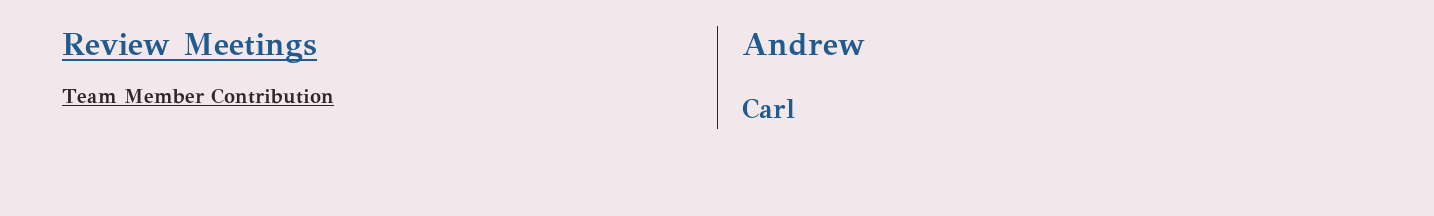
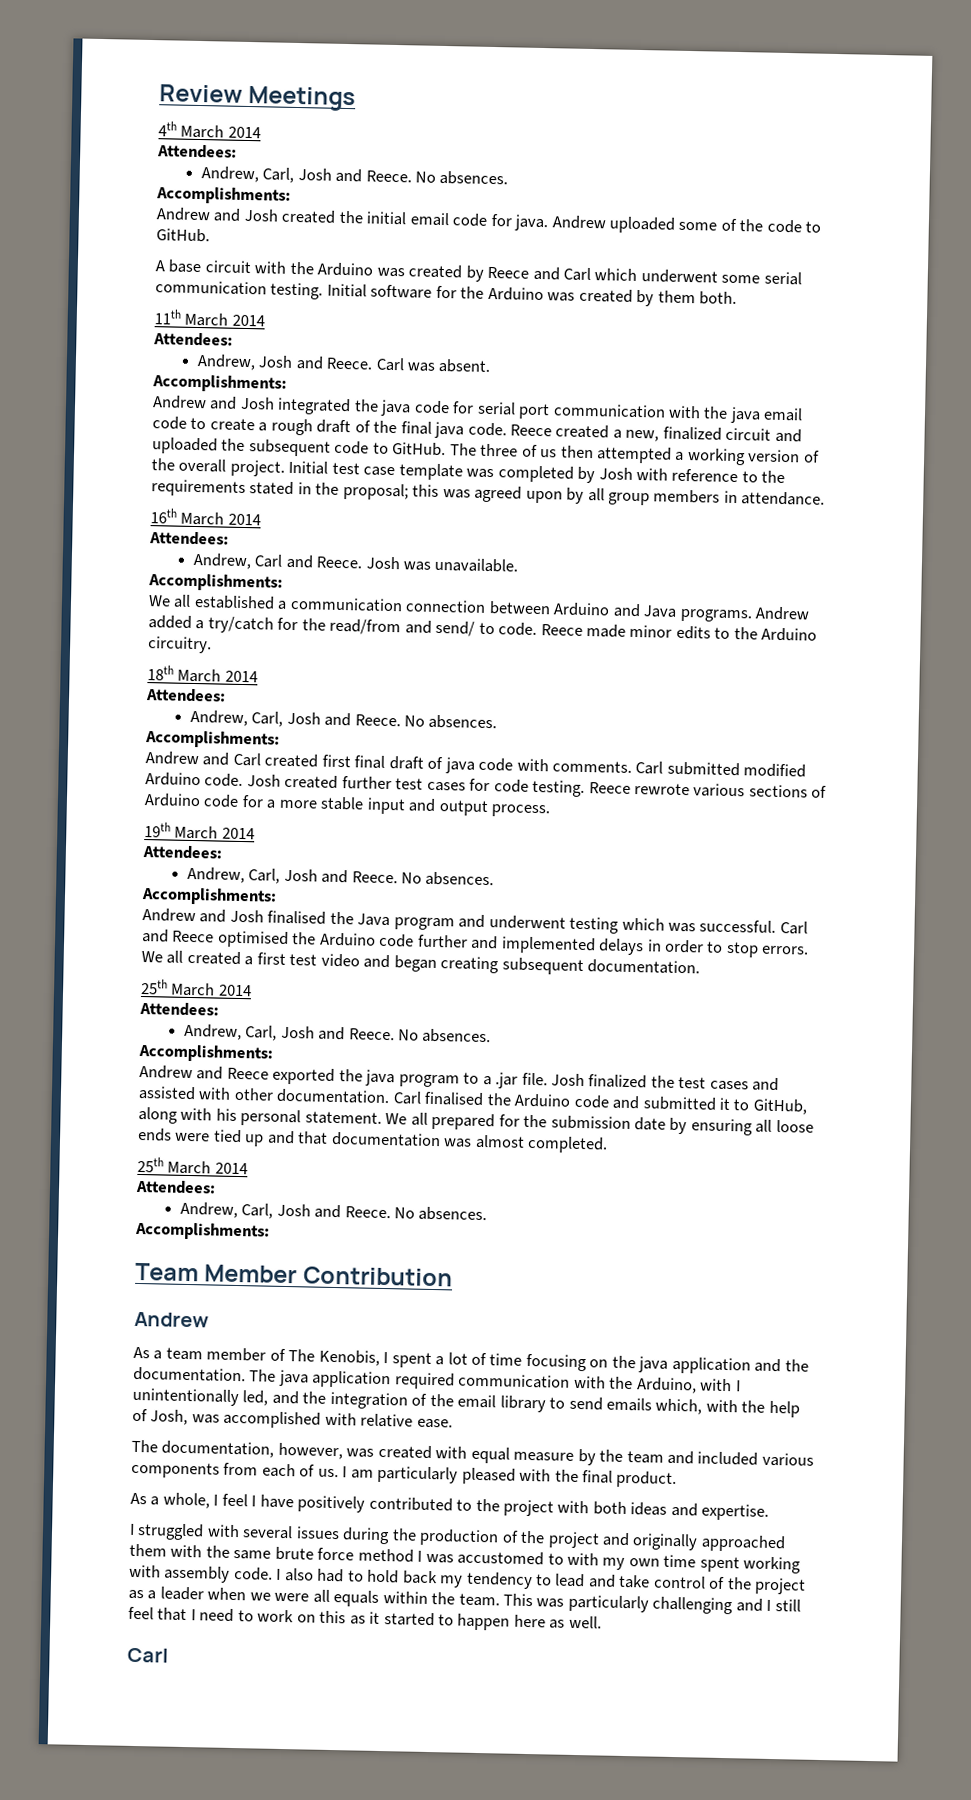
[62,88,334,104] [742,33,865,56] Team Member Contribution // Andrew -> [158,121,261,139] [157,144,237,159] [200,166,509,186] [156,186,291,205] [156,207,822,234] [156,228,210,243] [155,259,802,286] [155,280,738,307] [154,309,265,327] [153,332,233,347] [196,353,492,373] [152,374,287,393] [152,395,804,424] [152,416,802,443] [152,437,820,466] [151,458,786,484] [151,479,826,506] [150,508,261,526] [149,531,229,546] [192,552,519,573] [148,573,283,592] [148,594,811,623] [148,615,818,642] [147,636,212,654] [147,665,258,683] [145,688,226,703] [189,709,498,730] [145,730,280,749] [145,751,807,778] [145,772,828,798] [144,793,551,818] [144,822,255,840] [142,844,223,860] [186,866,495,887] [141,886,277,906] [142,908,808,935] [142,928,810,958] [141,950,701,976] [141,978,252,997] [139,1001,219,1017] [183,1023,492,1044] [138,1043,273,1063] [139,1064,780,1092] [138,1085,807,1115] [138,1106,814,1136] [138,1127,609,1154] [137,1156,248,1175] [135,1179,216,1195] [179,1201,488,1222] [135,1221,270,1241] [135,1262,453,1287] [134,1311,209,1328] [133,1346,809,1375] [133,1366,741,1394] [132,1387,800,1418] [132,1408,453,1429] [131,1439,814,1467] [131,1461,678,1489] [130,1492,770,1521] [129,1523,786,1553] [129,1543,802,1574] [129,1564,807,1595] [128,1586,801,1615] [128,1606,602,1631] 4th March 2014 // Attendees: // Andrew, Carl, Josh and Reece. No absences. // Accomplishments: // Andrew and Josh created the initial email code for java. Andrew uploaded some of the code to GitHub. // A base circuit with the Arduino was created by Reece and Carl which underwent some serial communication testing. Initial software for the Arduino was created by them both. // 11th March 2014 // Attendees: // Andrew, Josh and Reece. Carl was absent. // Accomplishments: // Andrew and Josh integrated the java code for serial port communication with the java email code to create a rough draft of the final java code. Reece created a new, finalized circuit and uploaded the subsequent code to GitHub. The three of us then attempted a working version of the overall project. Initial test case template was completed by Josh with reference to the requirements stated in the proposal; this was agreed upon by all group members in attendance. // 16th March 2014 // Attendees: // Andrew, Carl and Reece. Josh was unavailable. // Accomplishments: // We all established a communication connection between Arduino and Java programs. Andrew added a try/catch for the read/from and send/ to code. Reece made minor edits to the Arduino circuitry. // 18th March 2014 // Attendees: // Andrew, Carl, Josh and Reece. No absences. // Accomplishments: // Andrew and Carl created first final draft of java code with comments. Carl submitted modified Arduino code. Josh created further test cases for code testing. Reece rewrote various sections of Arduino code for a more stable input and output process. // 19th March 2014 // Attendees: // Andrew, Carl, Josh and Reece. No absences. // Accomplishments: // Andrew and Josh finalised the Java program and underwent testing which was successful. Carl and Reece optimised the Arduino code further and implemented delays in order to stop errors. We all created a first test video and began creating subsequent documentation. // 25th March 2014 // Attendees: // Andrew, Carl, Josh and Reece. No absences. // Accomplishments: // Andrew and Reece exported the java program to a .jar file. Josh finalized the test cases and assisted with other documentation. Carl finalised the Arduino code and submitted it to GitHub, along with his personal statement. We all prepared for the submission date by ensuring all loose ends were tied up and that documentation was almost completed. // 25th March 2014 // Attendees: // Andrew, Carl, Josh and Reece. No absences. // Accomplishments: // Team Member Contribution // Andrew // As a team member of The Kenobis, I spent a lot of time focusing on the java application and the documentation. The java application required communication with the Arduino, with I unintentionally led, and the integration of the email library to send emails which, with the help of Josh, was accomplished with relative ease. // The documentation, however, was created with equal measure by the team and included various components from each of us. I am particularly pleased with the final product. // As a whole, I feel I have positively contributed to the project with both ideas and expertise. // I struggled with several issues during the production of the project and originally approached them with the same brute force method I was accustomed to with my own time spent working with assembly code. I also had to hold back my tendency to lead and take control of the project as a leader when we were all equals within the team. This was particularly challenging and I still feel that I need to work on this as it started to happen here as well.

